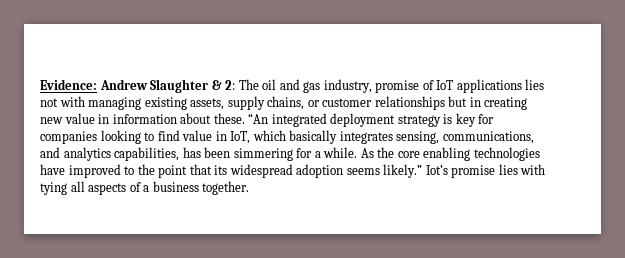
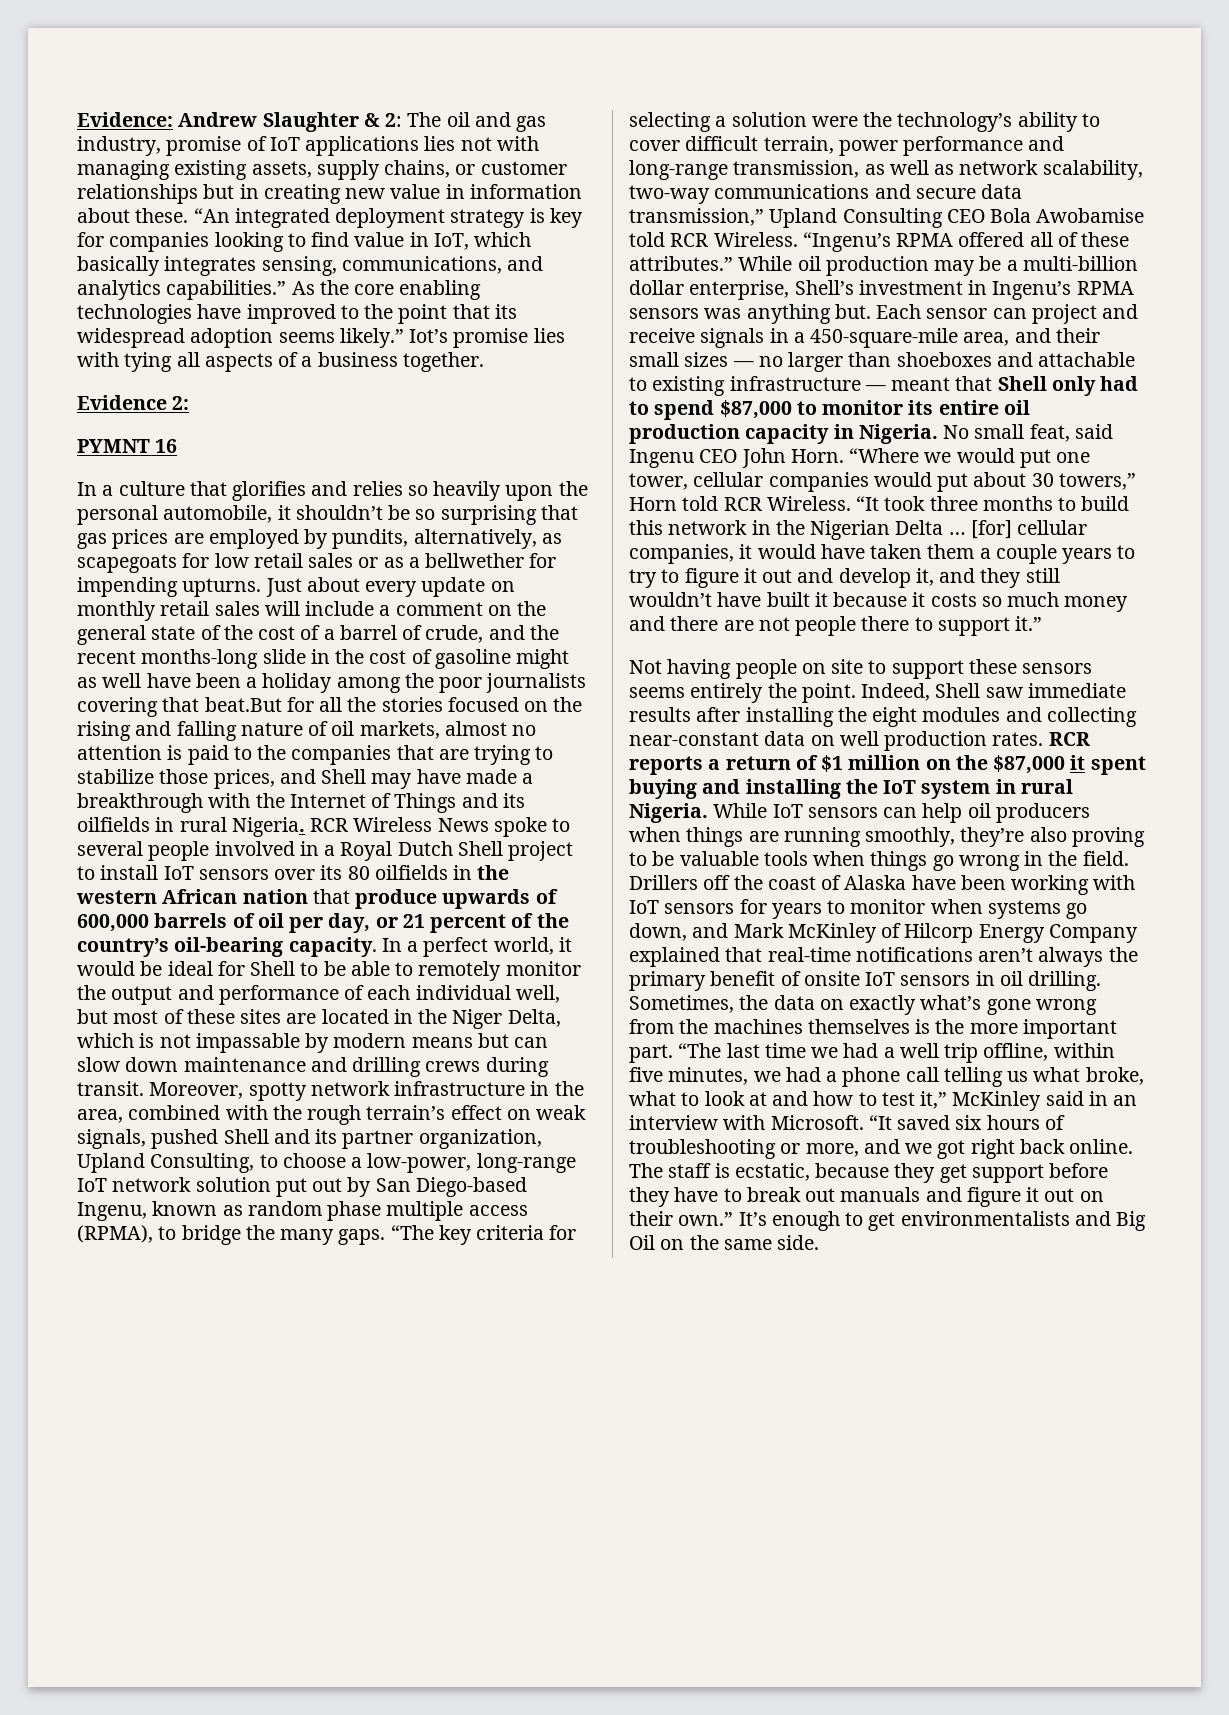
[114,147,358,161] capabilities, has been simmering for a while. -> [166,280,287,300] capabilities.”
(250, 188) none -> [77,395,190,410] [77,439,178,453] [77,481,588,501] [77,505,578,525] [77,529,562,549] [77,553,557,573] [77,577,515,597] [77,601,547,621] [77,625,559,645] [77,649,570,669] [77,673,587,693] [77,697,583,717] [77,721,537,741] [77,745,554,765] [77,769,534,789] [77,793,525,813] [77,817,571,837] [77,841,574,861] [77,865,510,880] [76,889,558,909] [77,913,569,933] [77,937,572,957] [77,961,581,981] [77,985,560,1005] [77,1009,561,1029] [77,1033,549,1053] [77,1057,549,1077] [77,1081,584,1101] [77,1105,587,1125] [77,1129,542,1149] [77,1153,576,1173] [77,1177,527,1197] [77,1201,528,1221] [77,1225,577,1245] [629,112,1100,132] [629,136,1065,156] [629,160,1143,180] [629,184,1023,204] [629,208,1145,228] [629,232,1130,252] [629,256,1138,276] [629,280,1134,300] [629,304,1139,324] [629,328,1100,348] [629,352,1136,372] [629,376,1139,396] [629,400,1030,420] [629,424,1113,444] [629,448,1091,468] [629,472,1136,492] [629,496,1130,511] [629,520,1088,540] [629,544,1136,564] [629,568,1060,588] [629,592,1129,612] [629,616,1043,636] [629,659,1093,679] [629,683,1126,703] [629,707,1137,727] [629,731,1090,751] [629,755,1146,775] [629,779,1073,799] [629,803,1090,823] [629,827,1145,847] [629,851,1129,871] [629,875,1136,895] [629,899,1088,919] [629,923,1138,943] [629,947,1138,967] [629,971,1102,991] [629,995,1097,1015] [629,1019,1117,1039] [629,1043,1115,1063] [629,1067,1144,1087] [629,1091,1138,1111] [629,1115,1065,1130] [629,1139,1134,1159] [629,1163,1109,1183] [629,1187,1104,1207] [629,1211,1147,1231] [629,1235,820,1250] // Evidence 2: // PYMNT 16 // In a culture that glorifies and relies so heavily upon the personal automobile, it shouldn’t be so surprising that gas prices are employed by pundits, alternatively, as scapegoats for low retail sales or as a bellwether for impending upturns. Just about every update on monthly retail sales will include a comment on the general state of the cost of a barrel of crude, and the recent months-long slide in the cost of gasoline might as well have been a holiday among the poor journalists covering that beat.But for all the stories focused on the rising and falling nature of oil markets, almost no attention is paid to the companies that are trying to stabilize those prices, and Shell may have made a breakthrough with the Internet of Things and its oilfields in rural Nigeria. RCR Wireless News spoke to several people involved in a Royal Dutch Shell project to install IoT sensors over its 80 oilfields in the western African nation that produce upwards of 600,000 barrels of oil per day, or 21 percent of the country’s oil-bearing capacity. In a perfect world, it would be ideal for Shell to be able to remotely monitor the output and performance of each individual well, but most of these sites are located in the Niger Delta, which is not impassable by modern means but can slow down maintenance and drilling crews during transit. Moreover, spotty network infrastructure in the area, combined with the rough terrain’s effect on weak signals, pushed Shell and its partner organization, Upland Consulting, to choose a low-power, long-range IoT network solution put out by San Diego-based Ingenu, known as random phase multiple access (RPMA), to bridge the many gaps. “The key criteria for selecting a solution were the technology’s ability to cover difficult terrain, power performance and long-range transmission, as well as network scalability, two-way communications and secure data transmission,” Upland Consulting CEO Bola Awobamise told RCR Wireless. “Ingenu’s RPMA offered all of these attributes.” While oil production may be a multi-billion dollar enterprise, Shell’s investment in Ingenu’s RPMA sensors was anything but. Each sensor can project and receive signals in a 450-square-mile area, and their small sizes — no larger than shoeboxes and attachable to existing infrastructure — meant that Shell only had to spend $87,000 to monitor its entire oil production capacity in Nigeria. No small feat, said Ingenu CEO John Horn. “Where we would put one tower, cellular companies would put about 30 towers,” Horn told RCR Wireless. “It took three months to build this network in the Nigerian Delta … [for] cellular companies, it would have taken them a couple years to try to figure it out and develop it, and they still wouldn’t have built it because it costs so much money and there are not people there to support it.” // Not having people on site to support these sensors seems entirely the point. Indeed, Shell saw immediate results after installing the eight modules and collecting near-constant data on well production rates. RCR reports a return of $1 million on the $87,000 it spent buying and installing the IoT system in rural Nigeria. While IoT sensors can help oil producers when things are running smoothly, they’re also proving to be valuable tools when things go wrong in the field. Drillers off the coast of Alaska have been working with IoT sensors for years to monitor when systems go down, and Mark McKinley of Hilcorp Energy Company explained that real-time notifications aren’t always the primary benefit of onsite IoT sensors in oil drilling. Sometimes, the data on exactly what’s gone wrong from the machines themselves is the more important part. “The last time we had a well trip offline, within five minutes, we had a phone call telling us what broke, what to look at and how to test it,” McKinley said in an interview with Microsoft. “It saved six hours of troubleshooting or more, and we got right back online. The staff is ecstatic, because they get support before they have to break out manuals and figure it out on their own.” It’s enough to get environmentalists and Big Oil on the same side.

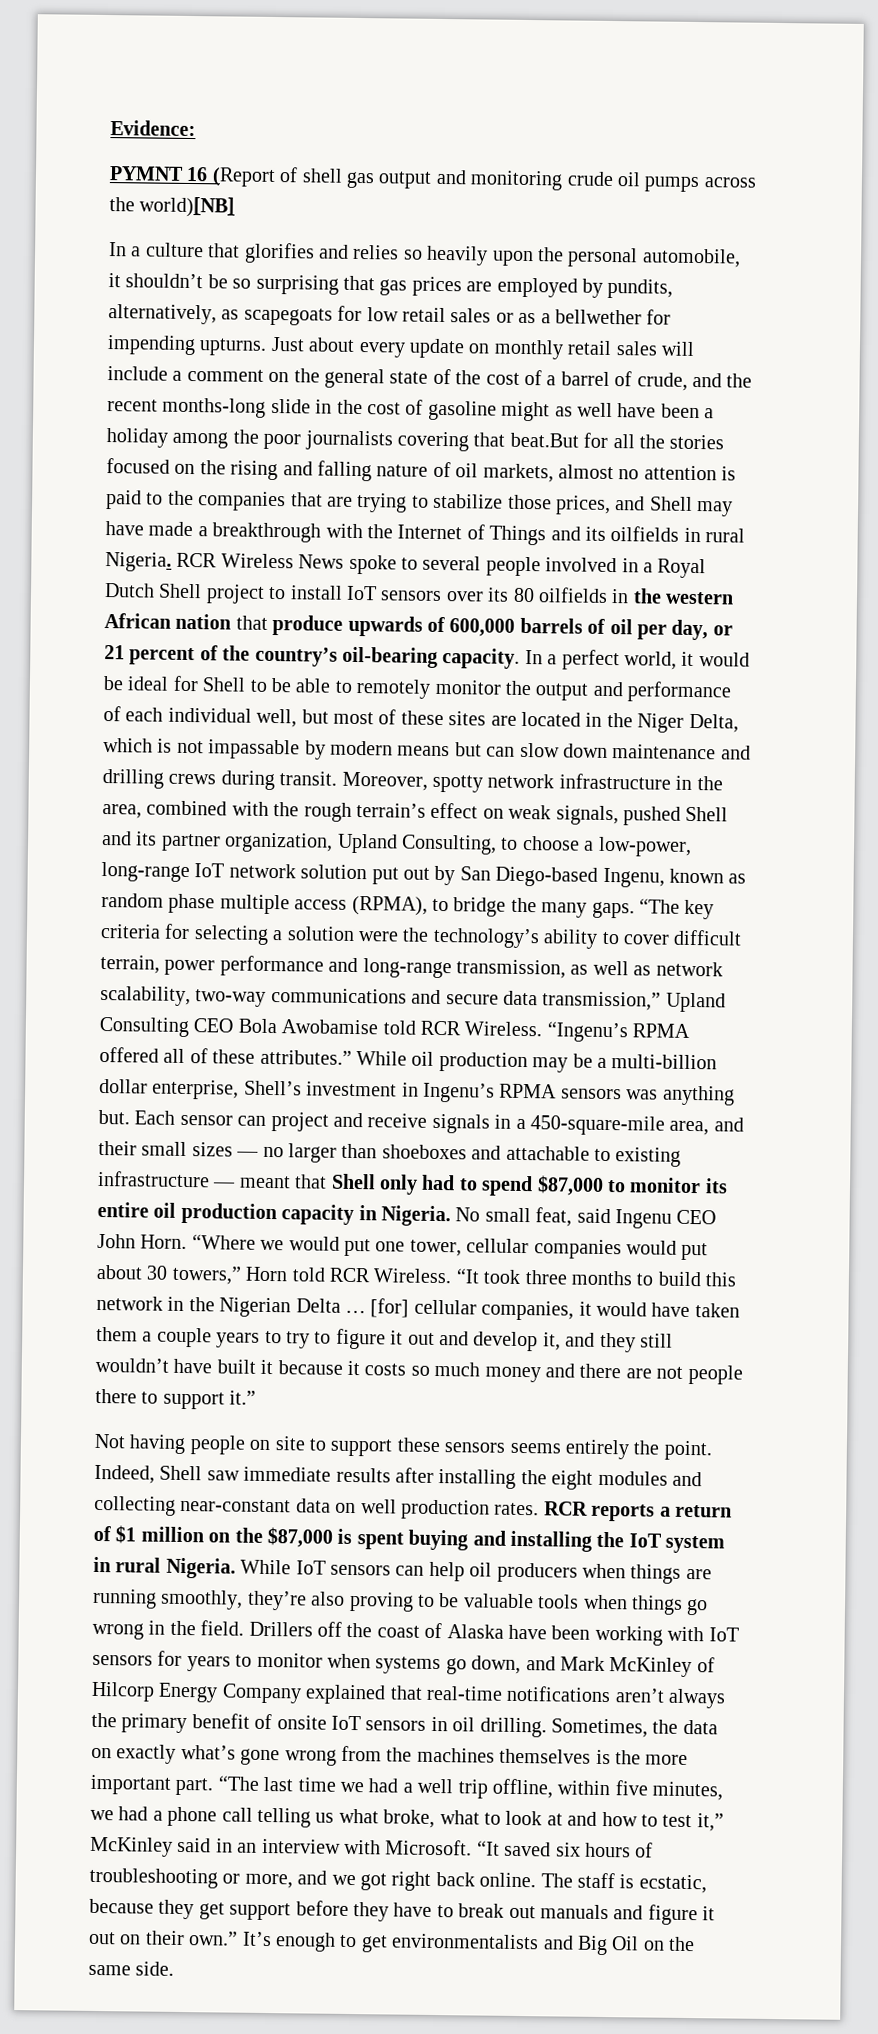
[178,112,547,132] [77,136,539,156] [77,160,567,180] [77,184,582,204] [77,208,583,228] [77,232,532,252] [77,256,544,276] [77,280,482,300] [77,304,517,324] [77,328,565,348] [77,352,484,372] [77,395,190,410] [77,439,178,453] Andrew Slaughter & 2: The oil and gas industry, promise of IoT applications lies not with managing existing assets, supply chains, or customer relationships but in creating new value in information about these. “An integrated deployment strategy is key for companies looking to find value in IoT, which basically integrates sensing, communications, and analytics capabilities.” As the core enabling technologies have improved to the point that its widespread adoption seems likely.” Iot’s promise lies with tying all aspects of a business together. // Evidence 2: // PYMNT 16 -> [109,166,756,193] [109,196,236,218] // PYMNT 16 (Report of shell gas output and monitoring crude oil pumps across the world)[NB]
[1070,755,1086,770] it -> [337,1528,353,1545] is

